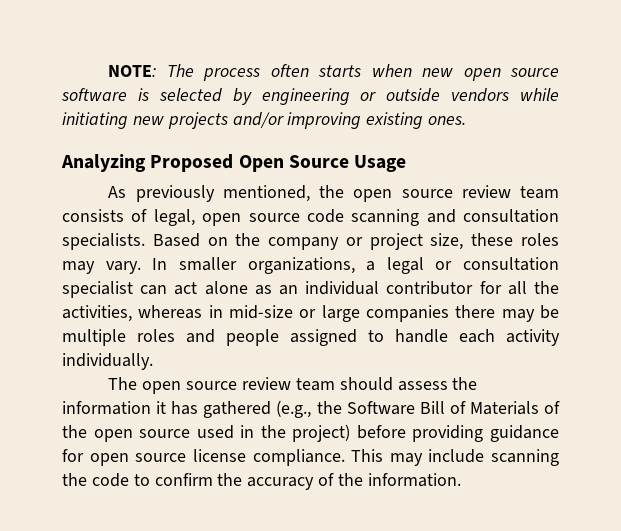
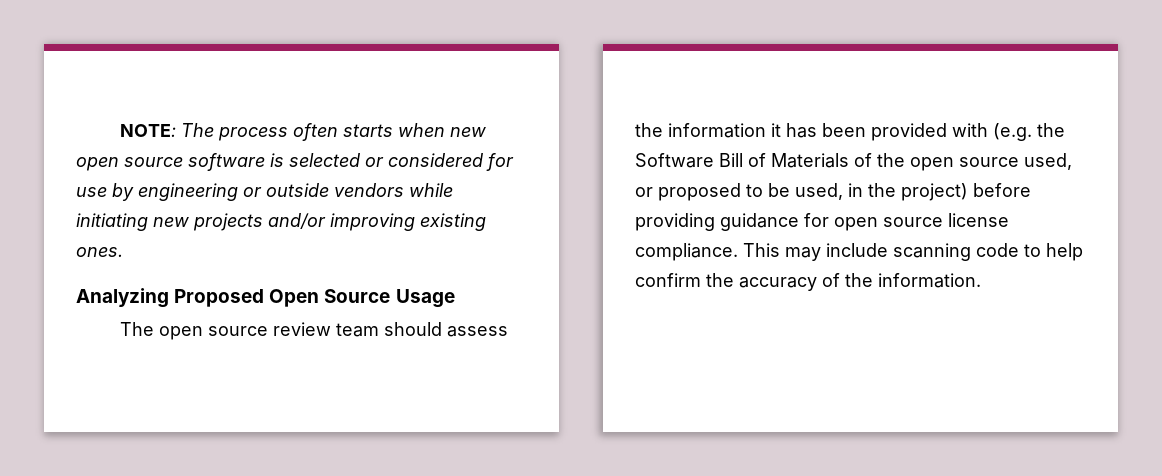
(222, 95) none -> [365,153,514,171] [76,187,107,197] or considered for use
[108,185,559,202] [62,209,559,226] [62,233,559,250] [62,257,559,274] [62,281,559,298] [62,305,559,322] [62,329,560,346] [62,353,153,370] // As previously mentioned, the open source review team consists of legal, open source code scanning and consultation specialists. Based on the company or project size, these roles may vary. In smaller organizations, a legal or consultation specialist can act alone as an individual contributor for all the activities, whereas in mid-size or large companies there may be multiple roles and people assigned to handle each activity individually. -> (455, 298) none
[203,400,312,418] gathered (e.g., -> [822,123,1032,141] been provided with (e.g.
[196,425,234,439] used -> [1024,153,1072,170] [635,183,843,201] used, or proposed to be used,
[62,473,87,486] the -> (971, 252) none
(150, 480) none -> [1046,243,1083,261] help

